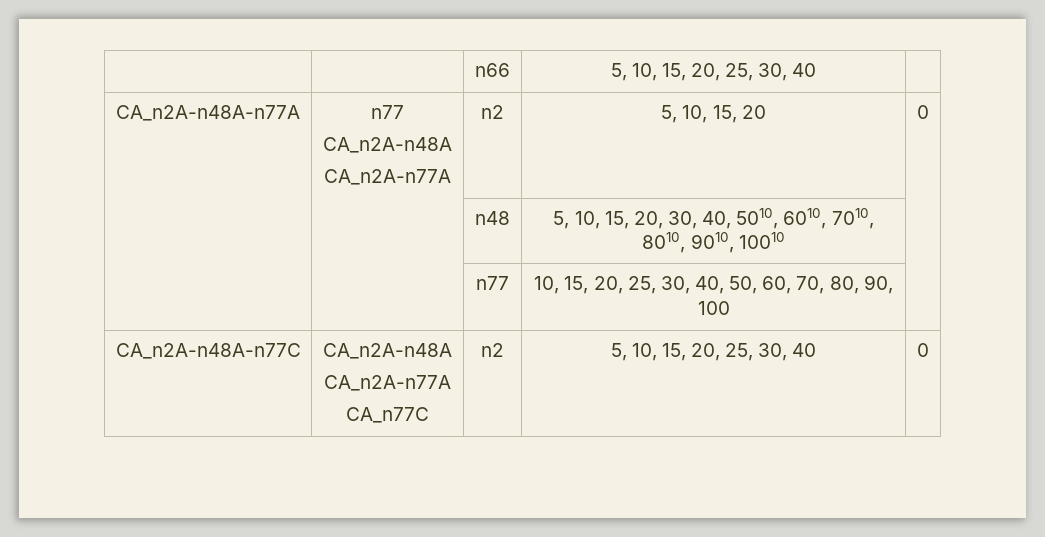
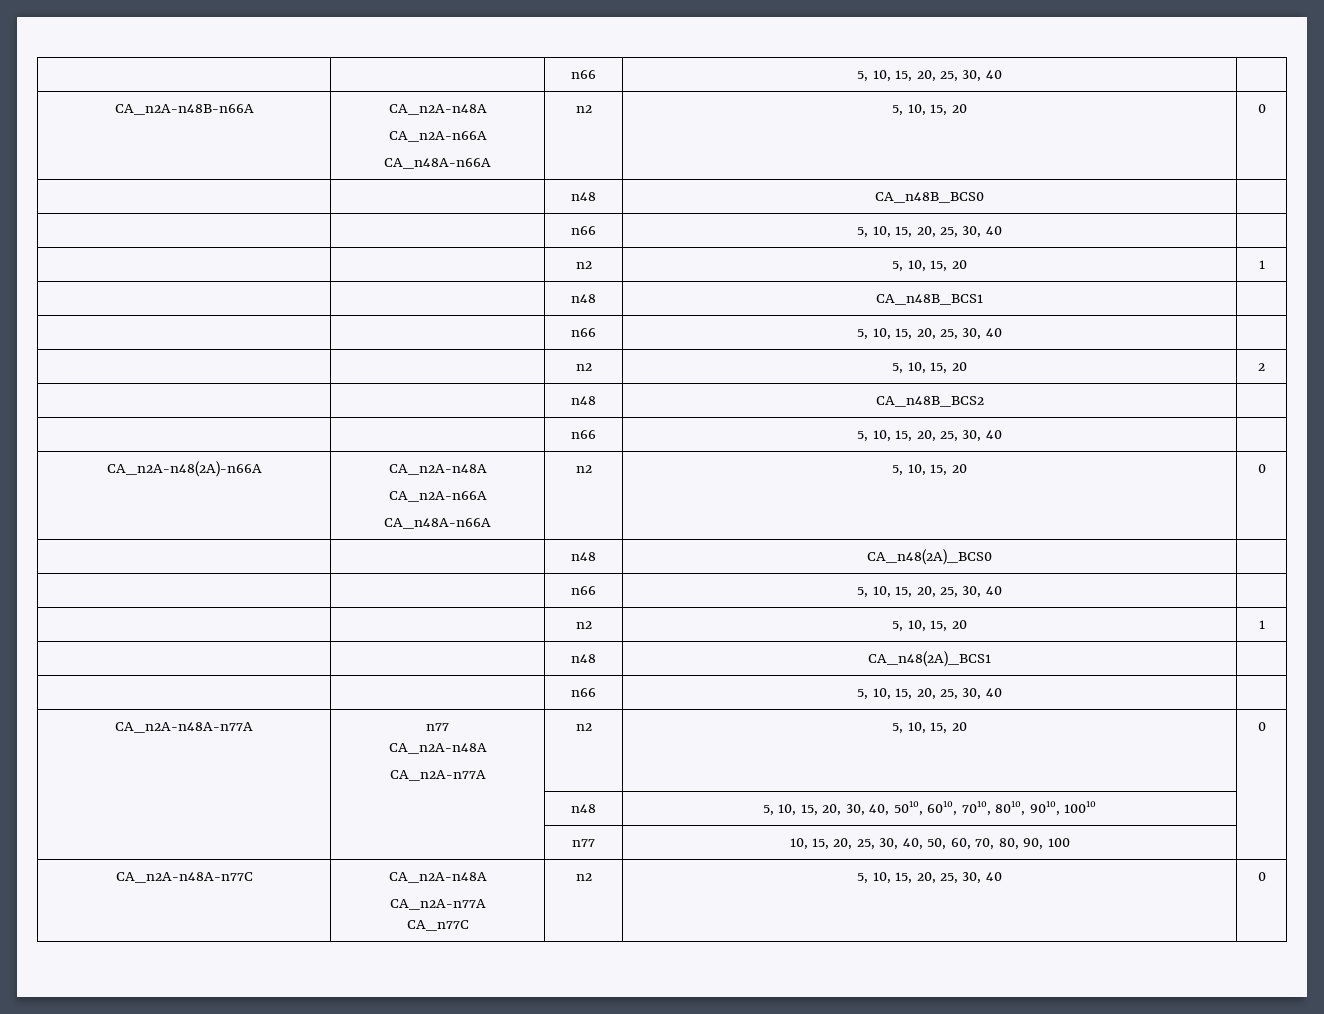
[475,63,510,77] [610,63,817,81] | | n66 | 5, 10, 15, 20, 25, 30, 40 | -> [571,70,596,79] [857,70,1002,82] [114,104,254,115] [388,104,487,115] [388,131,487,142] [384,158,491,169] [575,105,592,113] [892,104,967,116] [1257,104,1266,113] [571,192,596,201] [875,192,984,203] [571,226,596,235] [857,226,1002,238] [575,261,592,269] [892,260,967,272] [1258,260,1265,269] [571,294,596,303] [876,294,983,305] [571,328,596,337] [857,328,1002,340] [575,363,592,371] [892,362,967,374] [1258,363,1265,371] [571,396,596,405] [875,396,984,407] [571,430,596,439] [857,430,1002,442] [106,461,262,477] [388,464,487,475] [388,491,487,502] [384,518,491,529] [575,465,592,473] [892,464,967,476] [1257,464,1266,473] [571,552,596,561] [867,549,992,565] [571,586,596,595] [857,586,1002,598] [575,621,592,629] [892,620,967,632] [1258,620,1265,629] [571,654,596,663] [868,651,991,667] [571,688,596,697] [857,688,1002,700] | | n66 | 5, 10, 15, 20, 25, 30, 40 | // CA_n2A-n48B-n66A | CA_n2A-n48A // CA_n2A-n66A // CA_n48A-n66A | n2 | 5, 10, 15, 20 | 0 // | | n48 | CA_n48B_BCS0 | // | | n66 | 5, 10, 15, 20, 25, 30, 40 | // | | n2 | 5, 10, 15, 20 | 1 // | | n48 | CA_n48B_BCS1 | // | | n66 | 5, 10, 15, 20, 25, 30, 40 | // | | n2 | 5, 10, 15, 20 | 2 // | | n48 | CA_n48B_BCS2 | // | | n66 | 5, 10, 15, 20, 25, 30, 40 | // CA_n2A-n48(2A)-n66A | CA_n2A-n48A // CA_n2A-n66A // CA_n48A-n66A | n2 | 5, 10, 15, 20 | 0 // | | n48 | CA_n48(2A)_BCS0 | // | | n66 | 5, 10, 15, 20, 25, 30, 40 | // | | n2 | 5, 10, 15, 20 | 1 // | | n48 | CA_n48(2A)_BCS1 | // | | n66 | 5, 10, 15, 20, 25, 30, 40 |

